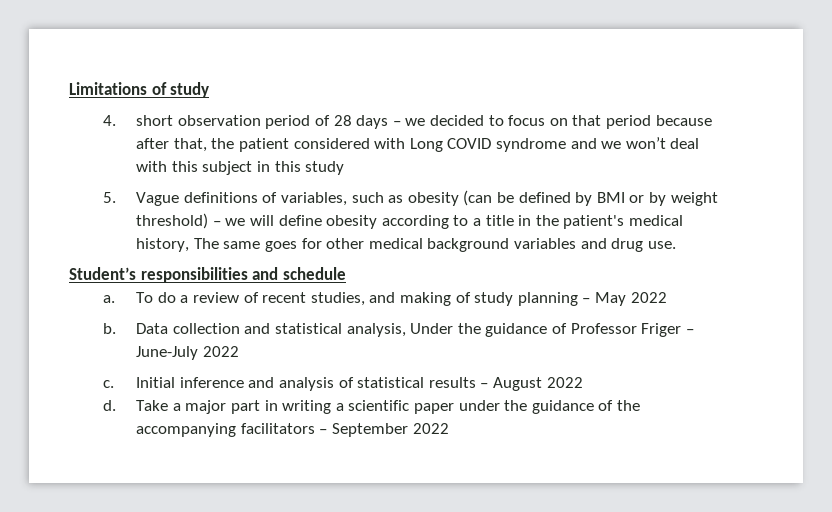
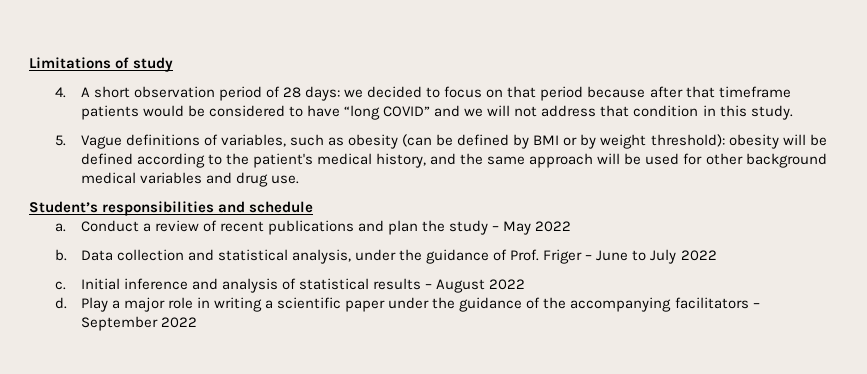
(116, 120) none -> [80,87,90,97] A
[356,115,401,129] days – -> [305,86,341,101] days:
[173,137,700,152] [136,161,253,175] that, the patient considered with Long COVID syndrome and we won’t deal with this subject -> [685,86,791,98] [80,105,699,120] that timeframe patients would be considered to have “long COVID” and we will not address that condition
[305,161,345,175] study -> [750,105,793,120] study.
[136,213,683,229] [136,238,510,252] threshold) – we will define obesity according to a title in the patient's medical history, The same goes for other medical background -> [650,134,827,149] [80,153,827,168] [80,172,136,184] threshold): obesity will be defined according to the patient's medical history, and the same approach will be used for other background medical
[136,292,176,303] To do -> [80,220,139,232] Conduct
[310,292,578,306] studies, and making of study planning -> [268,220,489,235] publications and plan the study
[410,323,637,337] Under the guidance of Professor -> [355,249,540,264] under the guidance of Prof.
[136,346,199,360] June-July -> [596,249,677,264] June to July
[136,400,169,411] Take -> [80,297,108,312] Play
[231,400,261,414] part -> [167,297,193,309] role

